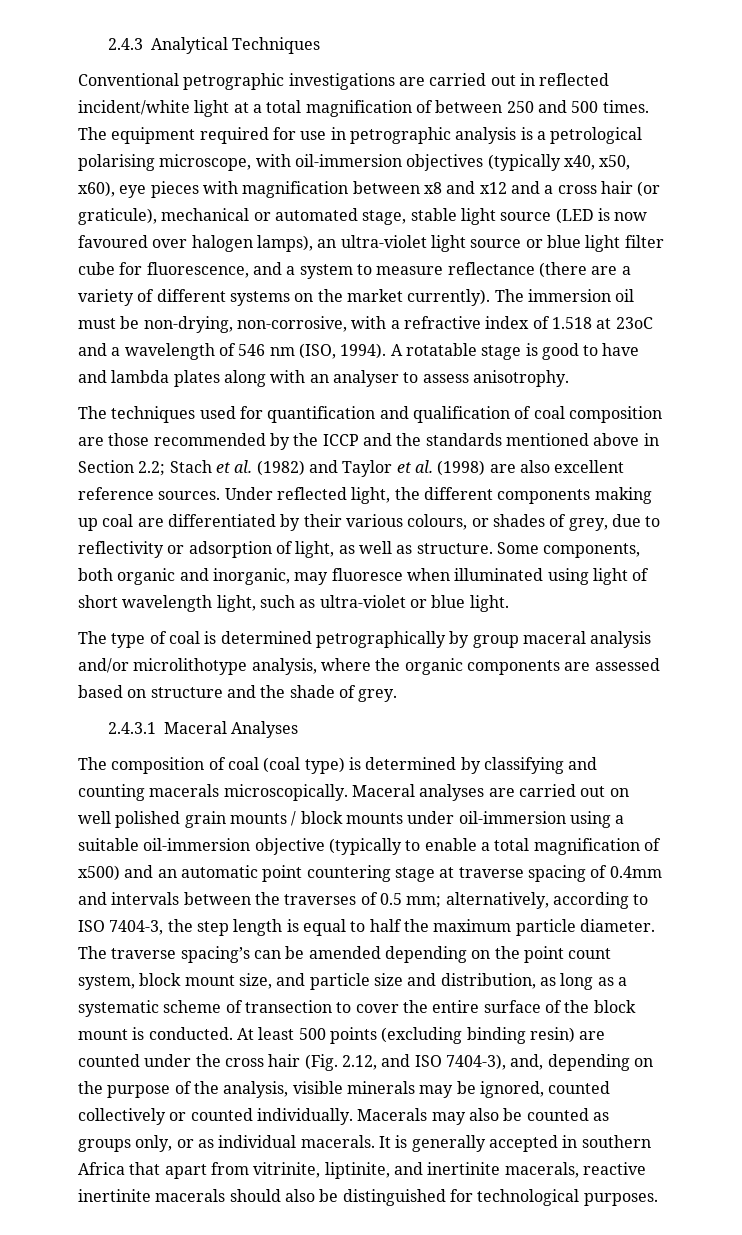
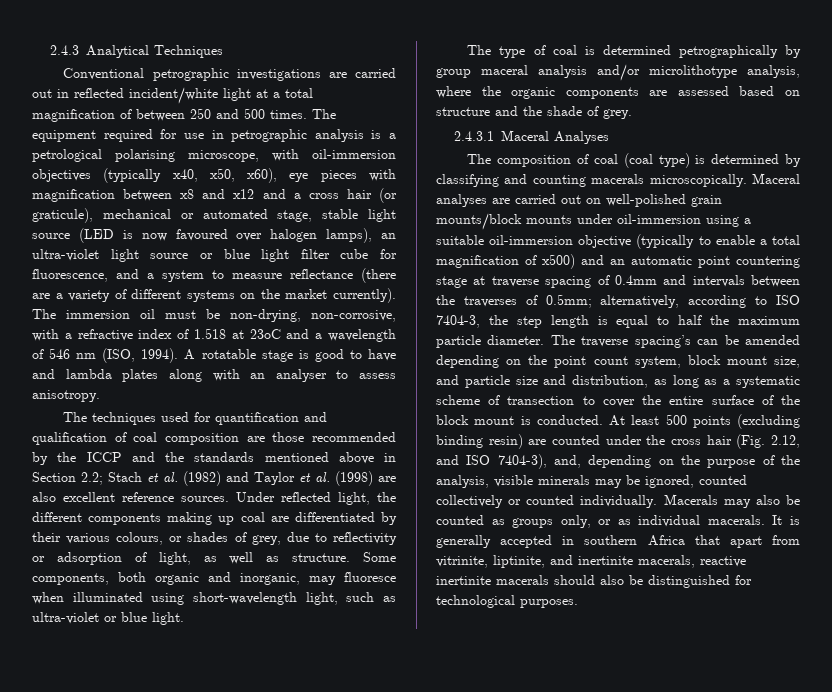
[472,370,569,387] anisotrophy. -> [32,390,100,402] anisotropy.
[592,568,650,585] [78,595,213,612] light of short wavelength -> [192,592,297,605] short-wavelength
[78,811,343,828] well polished grain mounts / block -> [606,194,722,207] [436,213,522,230] well-polished grain mounts/block
[379,893,442,908] 0.5 mm; -> [545,294,592,308] 0.5mm;

